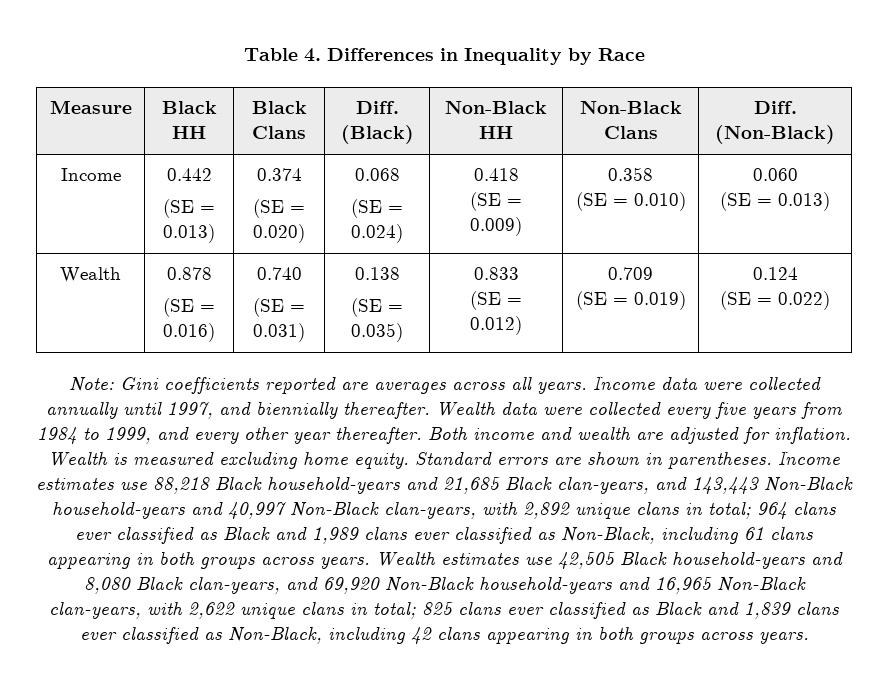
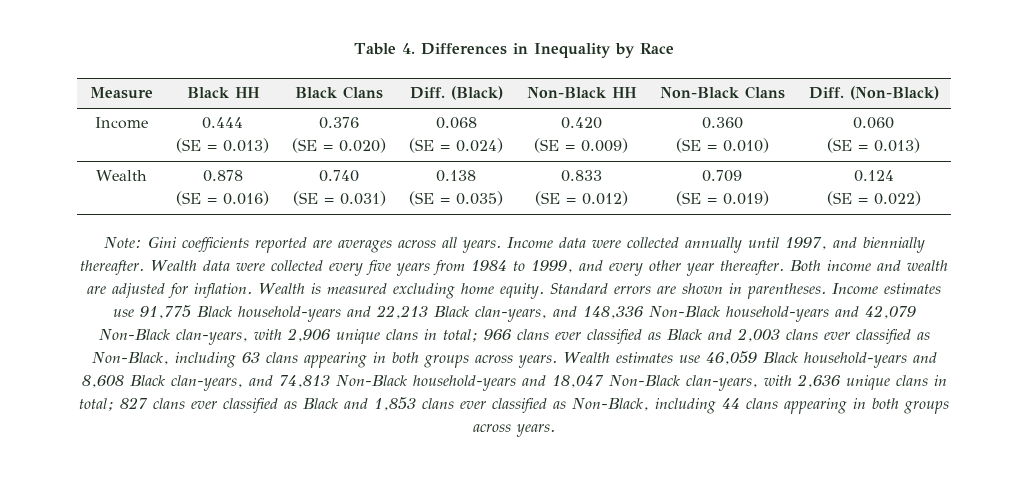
[166,168,212,181] 0.442 -> [202,117,243,129] 0.444
[256,168,302,181] 0.374 -> [319,117,359,129] 0.376
[473,168,519,181] 0.418 -> [560,117,602,129] 0.420
[608,167,653,181] 0.358 -> [701,117,743,129] 0.360
[153,477,853,494] [52,502,836,519] [75,527,764,544] 88,218 Black household-years and 21,685 Black clan-years, and 143,443 Non-Black household-years and 40,997 Non-Black clan-years, with 2,892 unique clans in total; 964 clans ever classified as Black and 1,989 clans ever classified as Non-Black, including 61 -> [139,305,916,322] [98,328,930,345] [91,352,260,368] 91,775 Black household-years and 22,213 Black clan-years, and 148,336 Non-Black household-years and 42,079 Non-Black clan-years, with 2,906 unique clans in total; 966 clans ever classified as Black and 2,003 clans ever classified as Non-Black, including 63
[557,552,843,569] [83,577,806,594] [49,602,839,619] [79,627,432,644] 42,505 Black household-years and 8,080 Black clan-years, and 69,920 Non-Black household-years and 16,965 Non-Black clan-years, with 2,622 unique clans in total; 825 clans ever classified as Black and 1,839 clans ever classified as Non-Black, including 42 -> [705,351,937,368] [81,374,947,391] [79,397,740,414] 46,059 Black household-years and 8,608 Black clan-years, and 74,813 Non-Black household-years and 18,047 Non-Black clan-years, with 2,636 unique clans in total; 827 clans ever classified as Black and 1,853 clans ever classified as Non-Black, including 44

